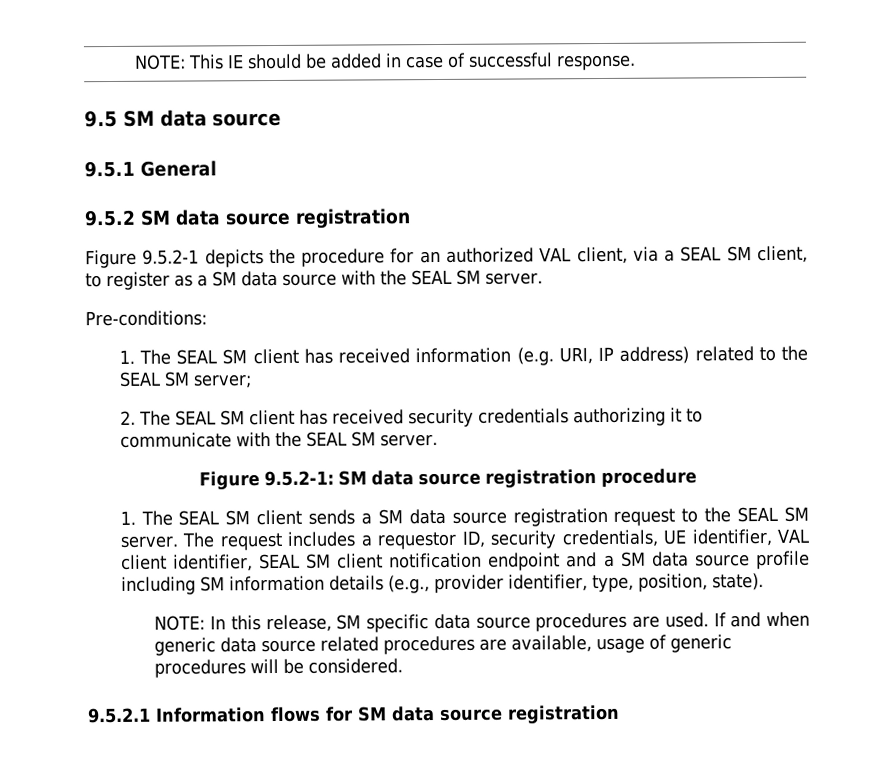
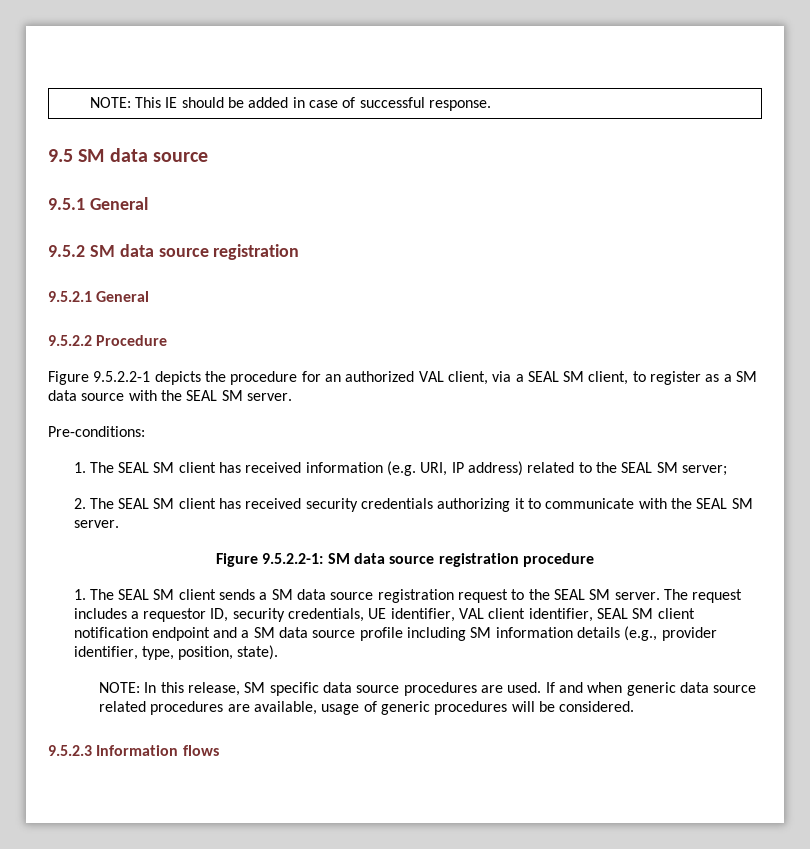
[85,249,200,269] // Figure 9.5.2-1 -> [48,291,150,302] [48,335,168,346] [48,371,151,385] // 9.5.2.1 General // 9.5.2.2 Procedure // Figure 9.5.2.2-1
[263,470,334,487] 9.5.2-1: -> [262,553,324,564] 9.5.2.2-1:
[87,707,151,724] 9.5.2.1 -> [48,745,92,756] 9.5.2.3
[325,704,620,724] for SM data source registration -> (219, 750) none

